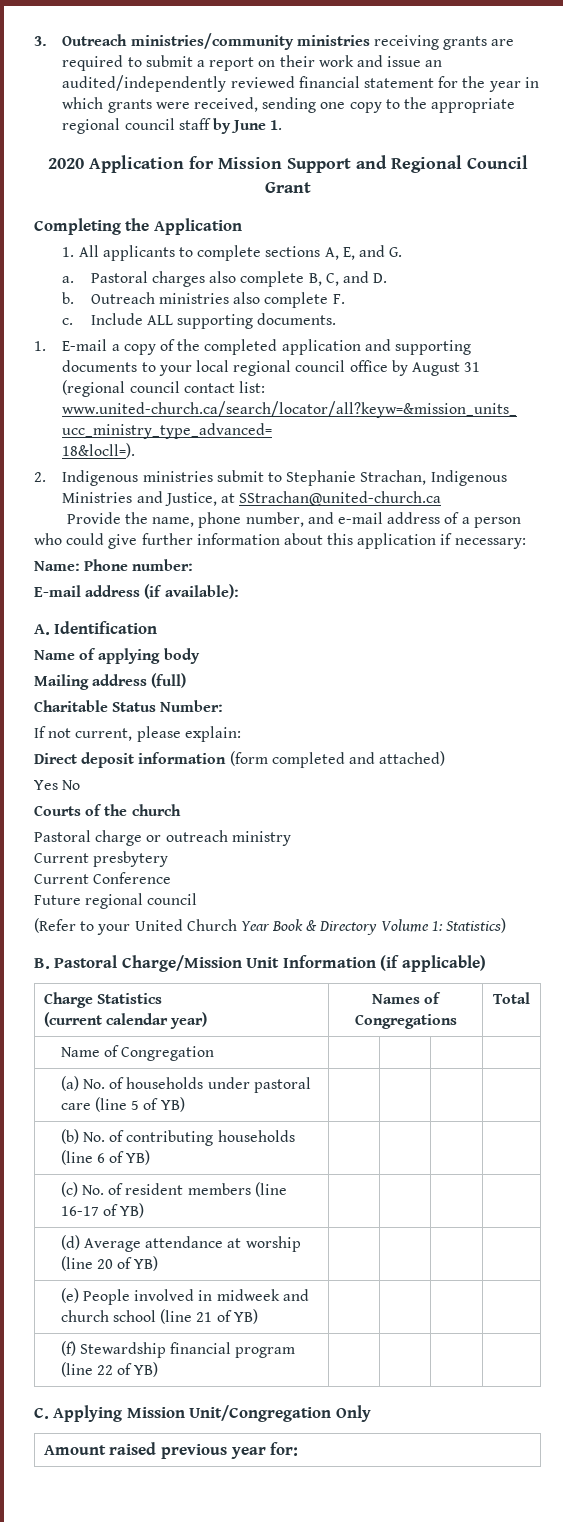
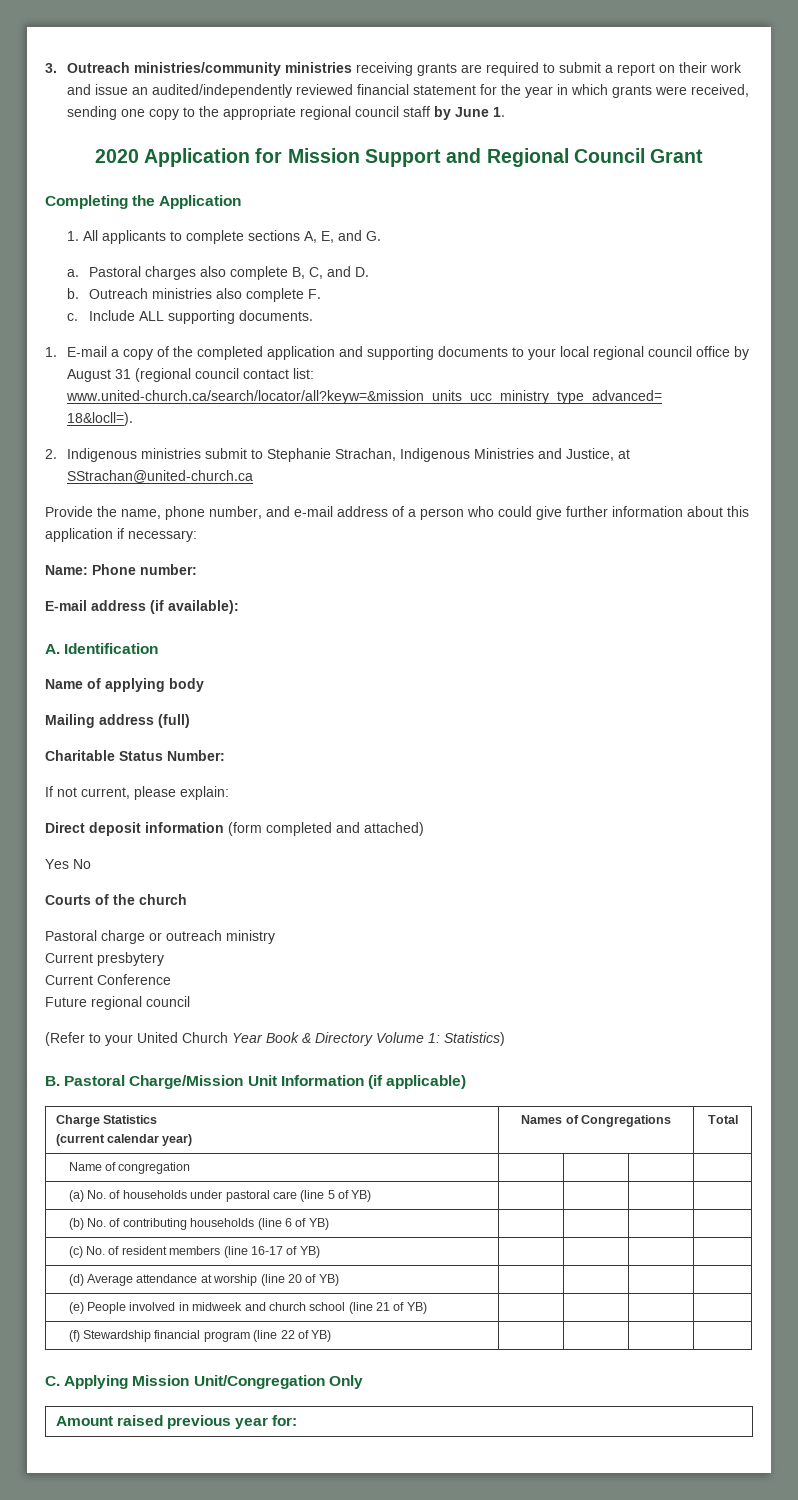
[121,1046,215,1061] Congregation -> [118,1162,191,1174] congregation

